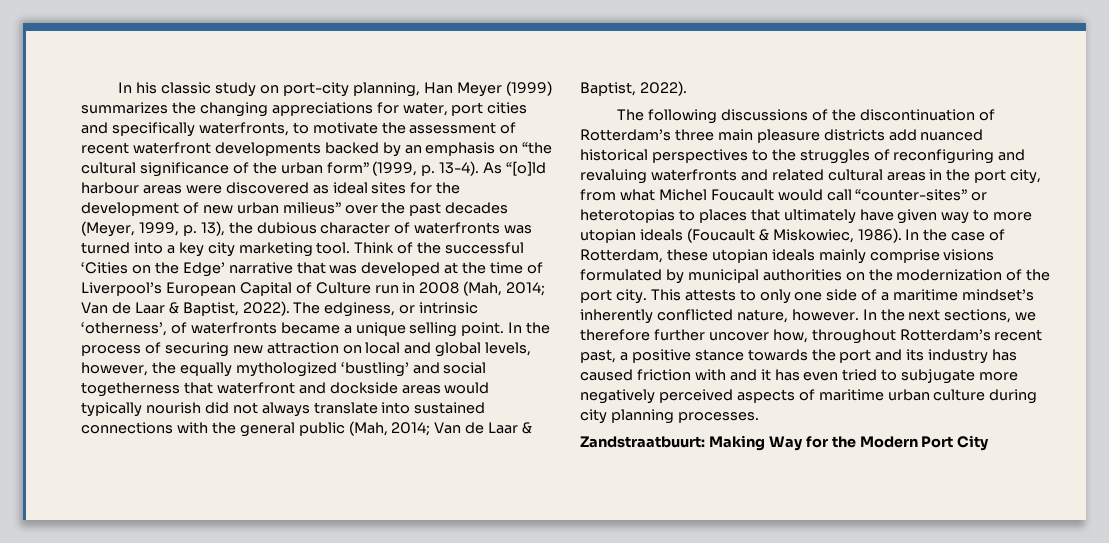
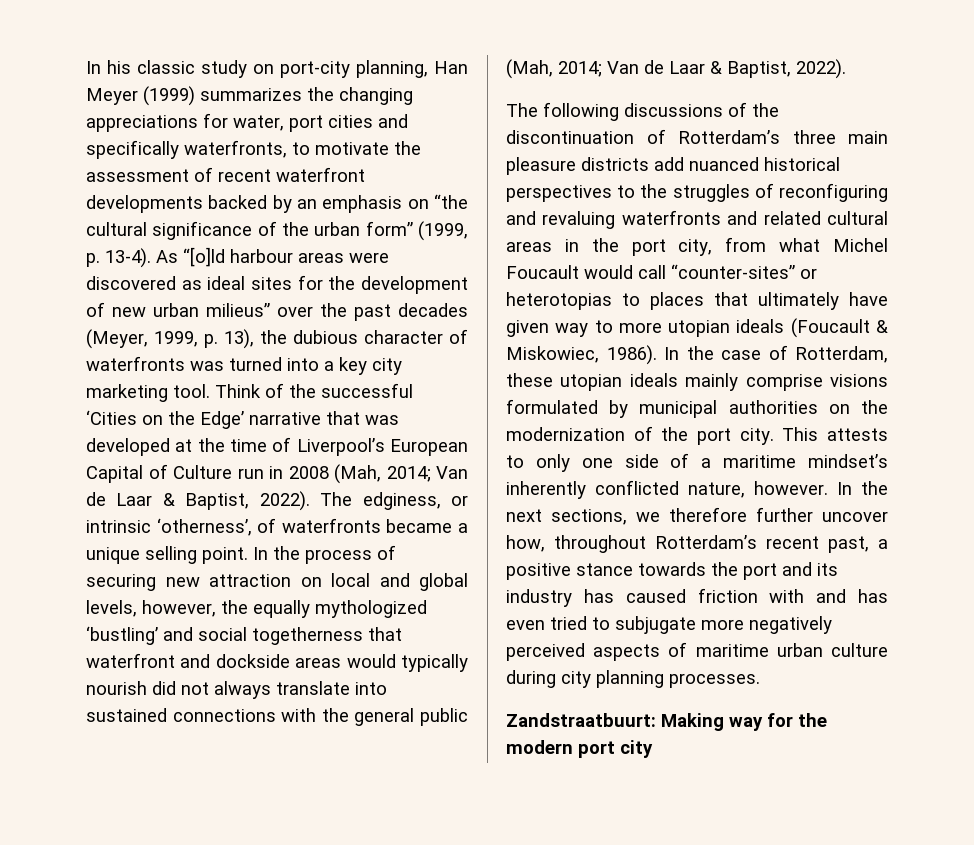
[760,369,771,381] it -> (847, 596) none
[768,435,990,451] Way for the Modern Port City -> [729,713,827,731] [506,740,653,758] way for the modern port city

